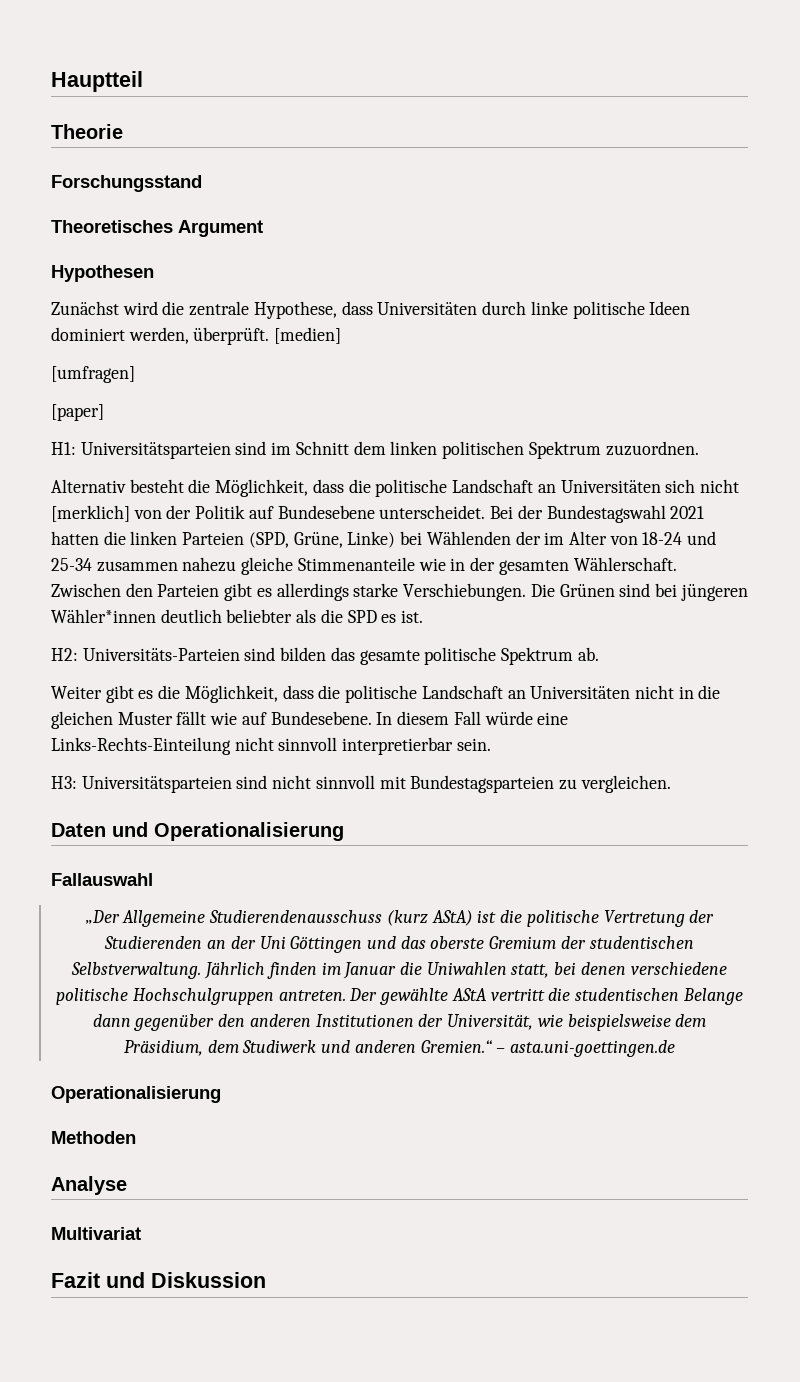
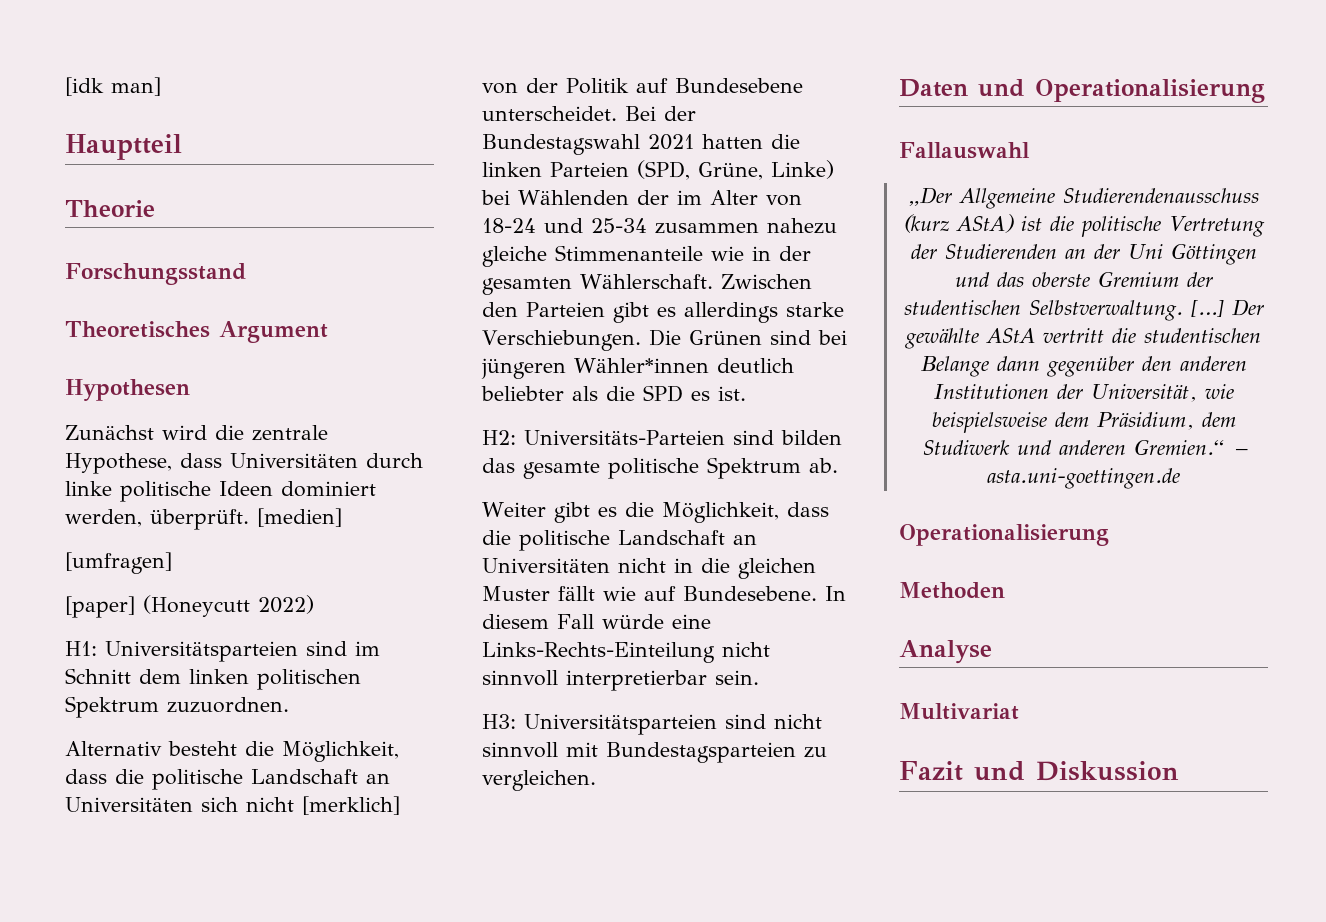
(51, 81) none -> [65,77,161,96] [idk man] //
(104, 412) none -> [143,595,314,617] (Honeycutt 2022)
[204,962,727,979] [56,988,346,1005] Jährlich finden im Januar die Uniwahlen statt, bei denen verschiedene politische Hochschulgruppen antreten. -> [1190,299,1224,317] […]

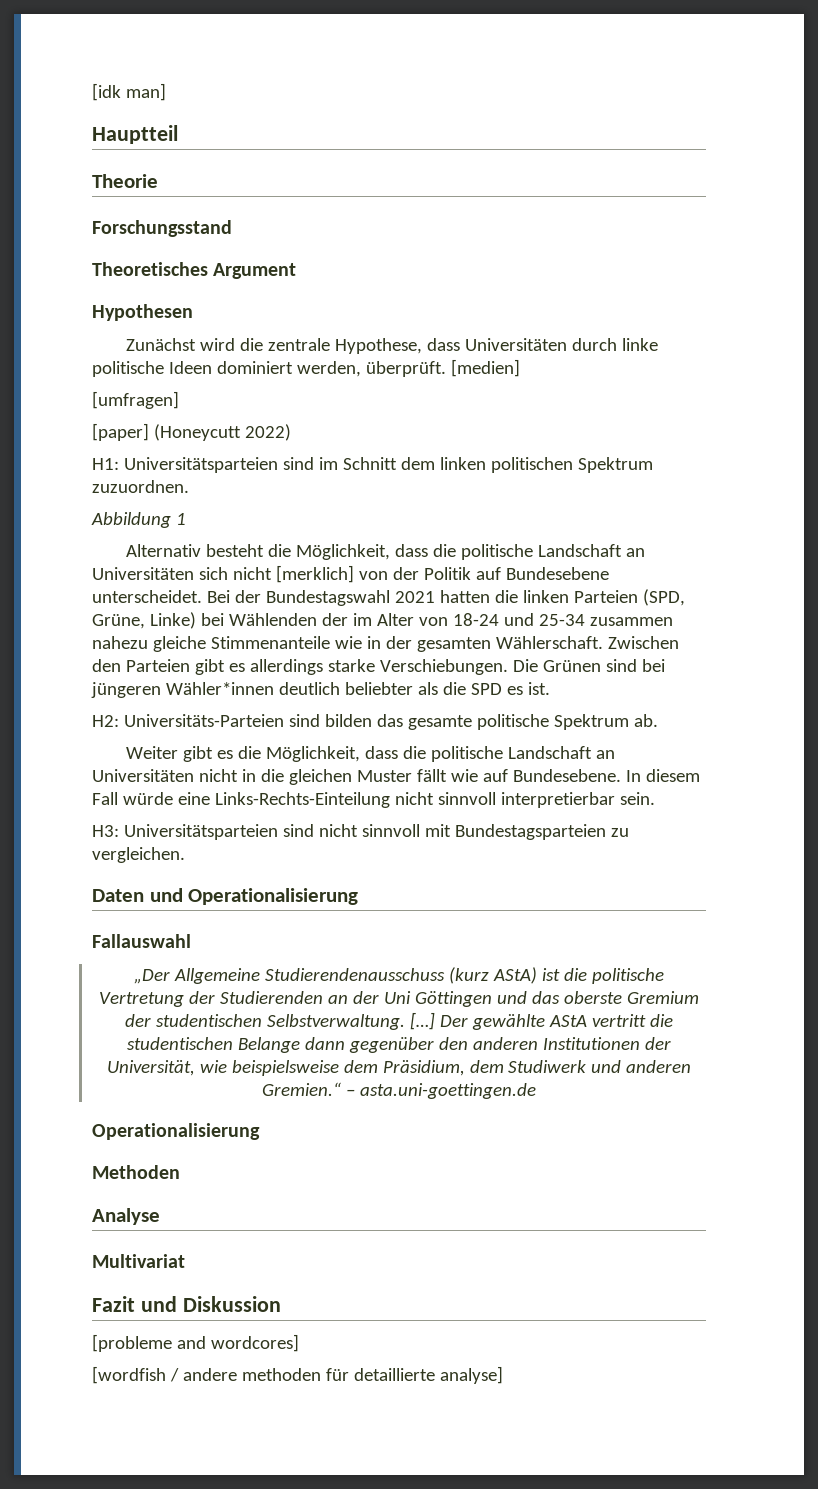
(289, 705) none -> [91,512,186,528] // Abbildung 1
(1179, 771) none -> [92,1334,299,1352] [92,1366,503,1384] // [probleme and wordcores] // [wordfish / andere methoden für detaillierte analyse]

